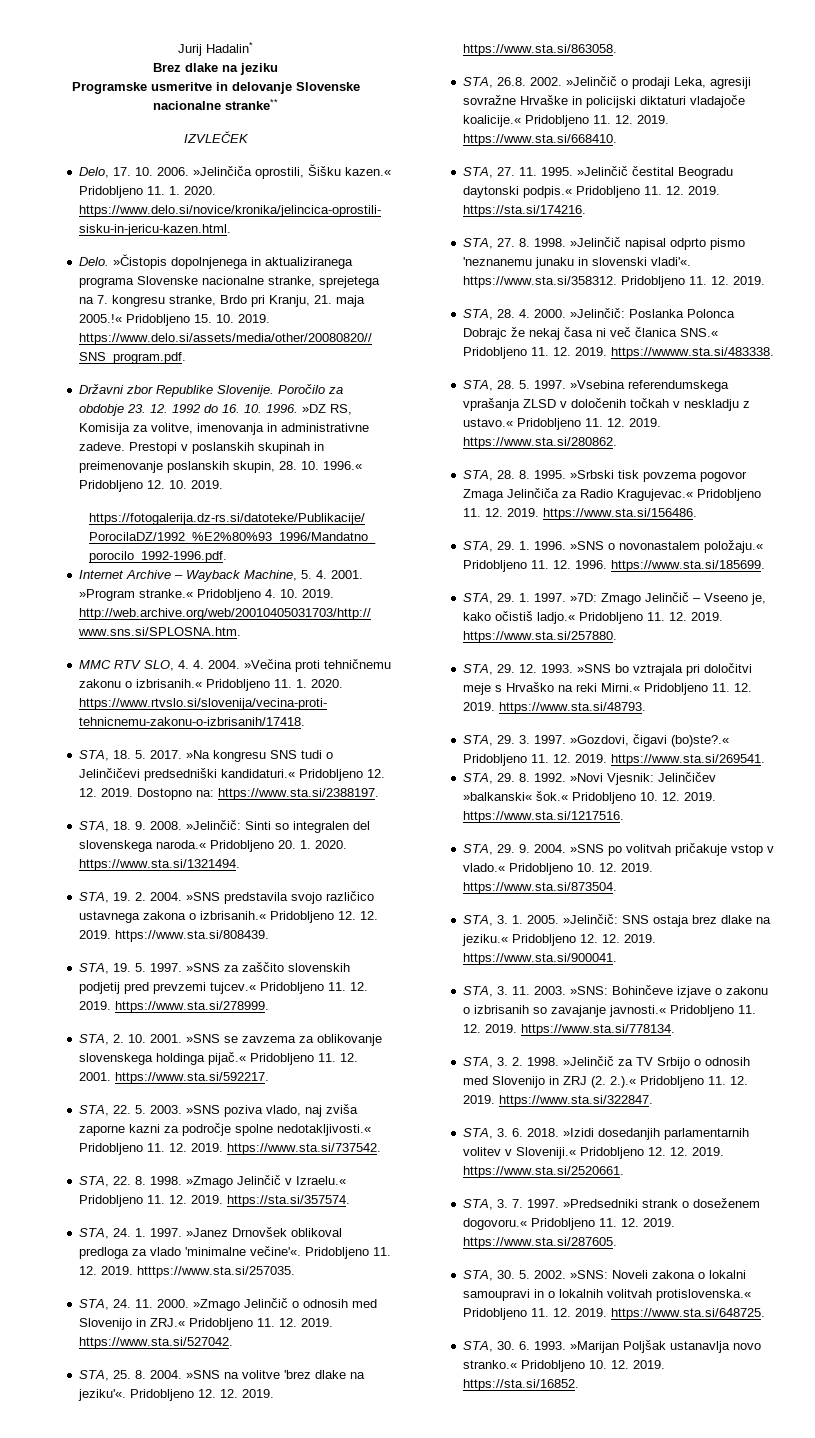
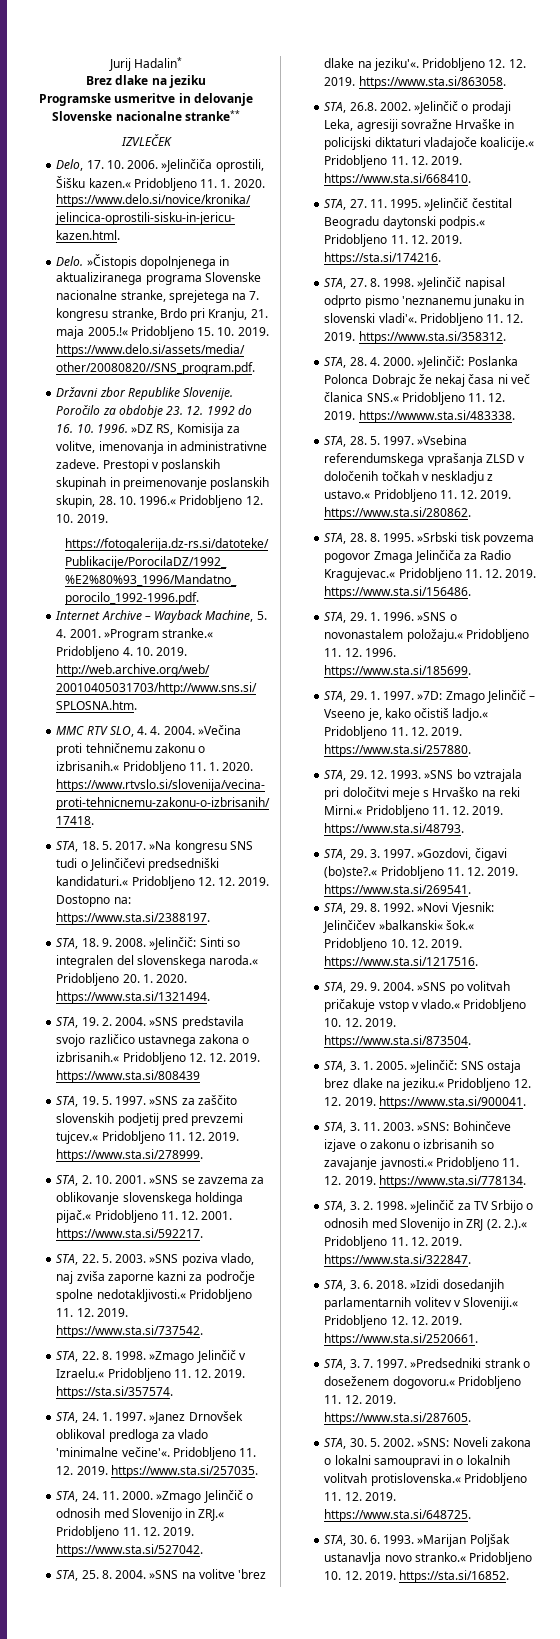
[114,930,269,942] https://www.sta.si/808439. -> [56,1070,201,1083] https://www.sta.si/808439
[136,1266,295,1278] htttps://www.sta.si/257035. -> [110,1465,258,1478] https://www.sta.si/257035.
[462,276,765,288] https://www.sta.si/358312. Pridobljeno 11. 12. 2019. -> [419,313,524,326] [324,331,506,344] Pridobljeno 11. 12. 2019. https://www.sta.si/358312.

